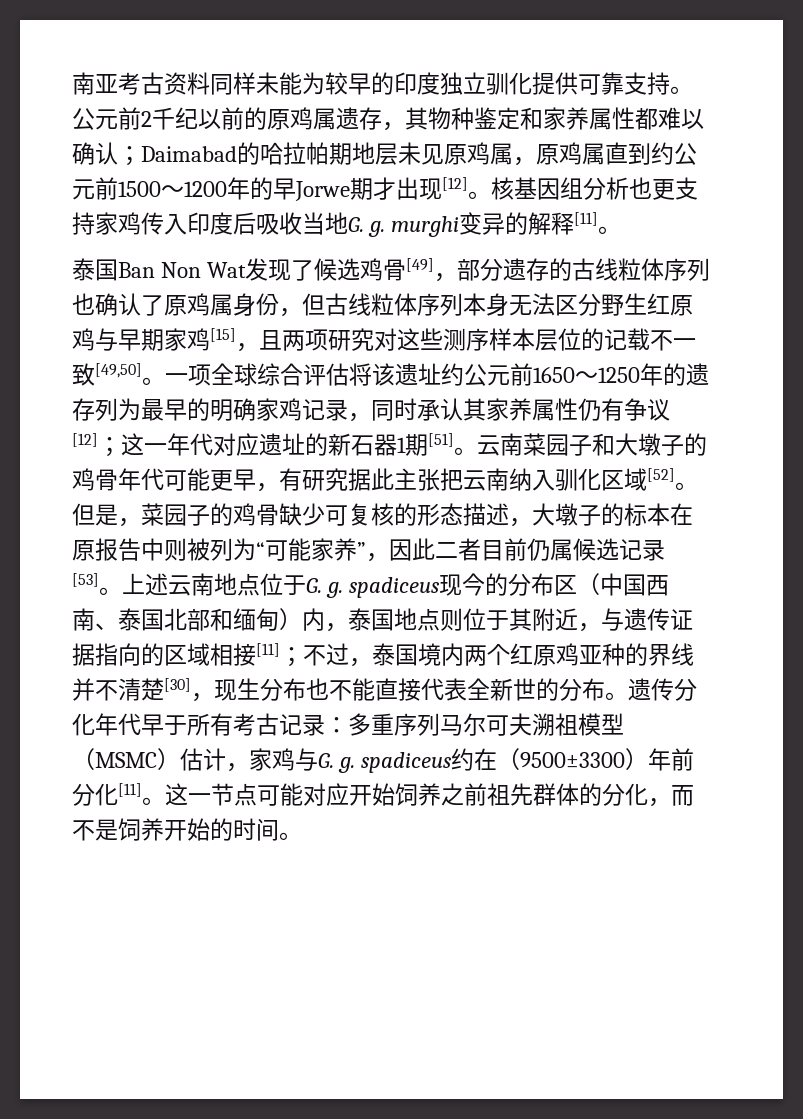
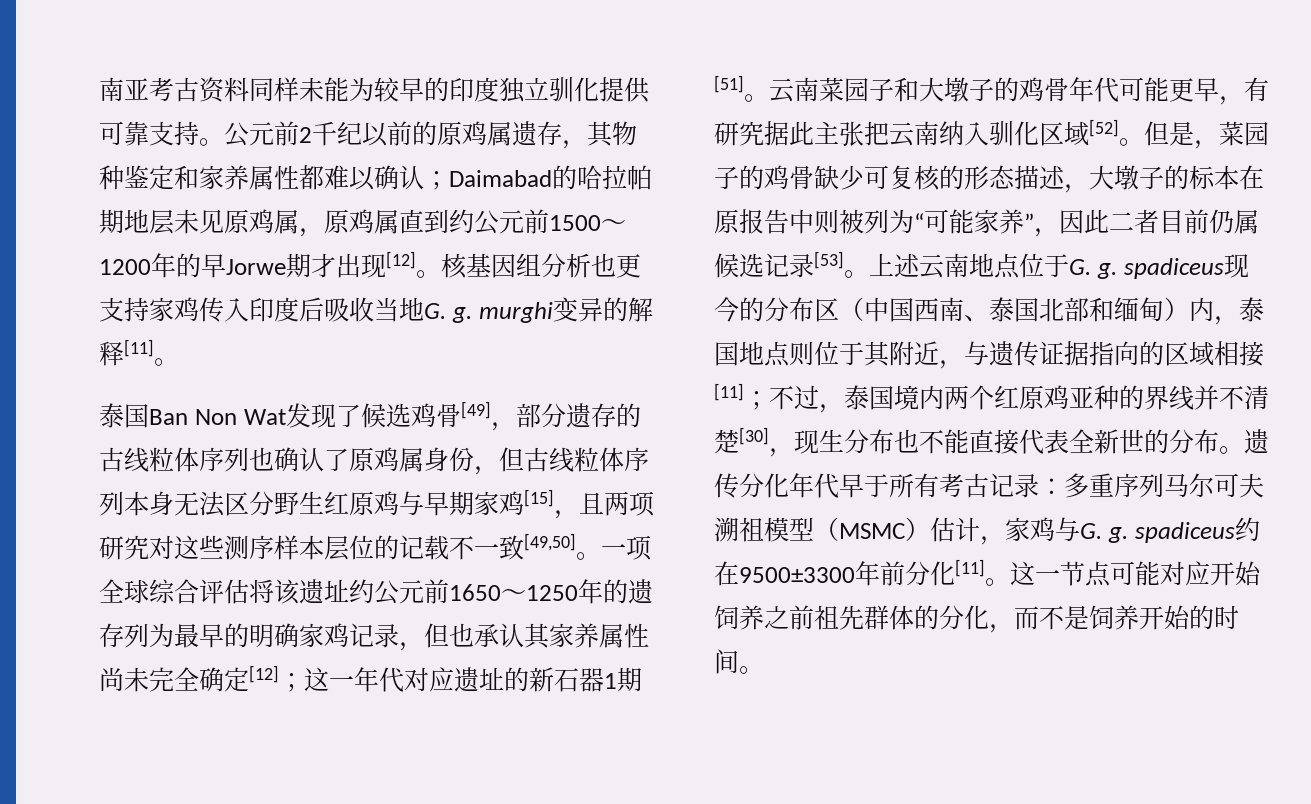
[371,398,417,421] 同时 -> [424,623,474,648] 但也
[578,398,670,421] 仍有争议 -> [99,667,249,692] 尚未完全确定
[497,748,649,770] （9500±3300） -> [739,567,855,583] 9500±3300

